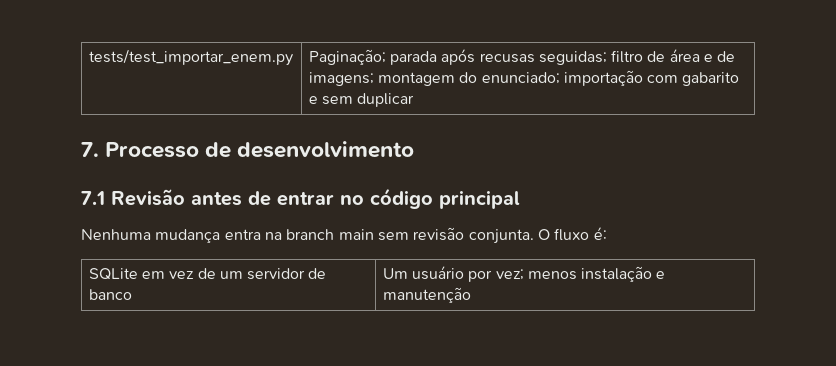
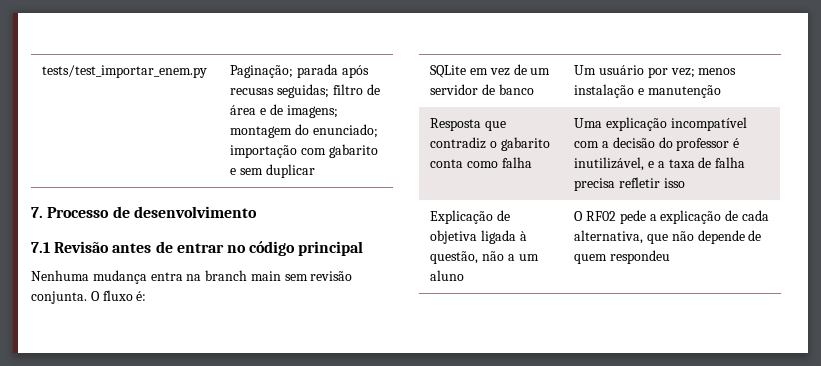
(471, 295) none -> [430,118,506,131] [430,137,550,151] [430,157,532,168] [574,117,747,131] [574,137,740,151] [574,157,746,171] [574,177,685,191] [430,210,510,224] [430,230,527,244] [430,251,539,264] [430,270,465,281] [574,210,769,224] [574,230,762,244] [574,250,670,264] // Resposta que contradiz o gabarito conta como falha | Uma explicação incompatível com a decisão do professor é inutilizável, e a taxa de falha precisa refletir isso // Explicação de objetiva ligada à questão, não a um aluno | O RF02 pede a explicação de cada alternativa, que não depende de quem respondeu

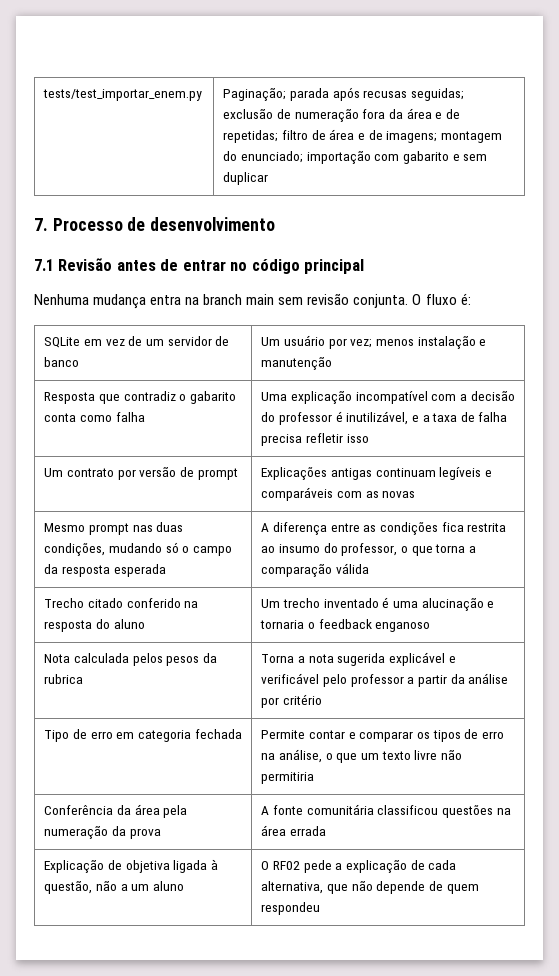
(329, 91) none -> [223,108,460,122] [223,130,279,143] exclusão de numeração fora da área e de repetidas;
(685, 183) none -> [44,466,238,480] [261,466,492,480] [261,487,416,501] [44,522,184,535] [44,542,232,556] [44,564,166,577] [261,521,507,535] [261,543,476,556] [261,563,369,577] [44,598,199,608] [44,619,145,632] [261,597,495,611] [260,619,431,632] [44,653,217,666] [44,674,84,684] [261,652,456,666] [261,673,509,687] [261,694,322,708] [44,729,242,742] [261,729,504,742] [261,749,462,763] [261,772,315,784] [44,804,188,818] [44,825,161,839] [261,804,511,818] [261,825,326,836] // Um contrato por versão de prompt | Explicações antigas continuam legíveis e comparáveis com as novas // Mesmo prompt nas duas condições, mudando só o campo da resposta esperada | A diferença entre as condições fica restrita ao insumo do professor, o que torna a comparação válida // Trecho citado conferido na resposta do aluno | Um trecho inventado é uma alucinação e tornaria o feedback enganoso // Nota calculada pelos pesos da rubrica | Torna a nota sugerida explicável e verificável pelo professor a partir da análise por critério // Tipo de erro em categoria fechada | Permite contar e comparar os tipos de erro na análise, o que um texto livre não permitiria // Conferência da área pela numeração da prova | A fonte comunitária classificou questões na área errada

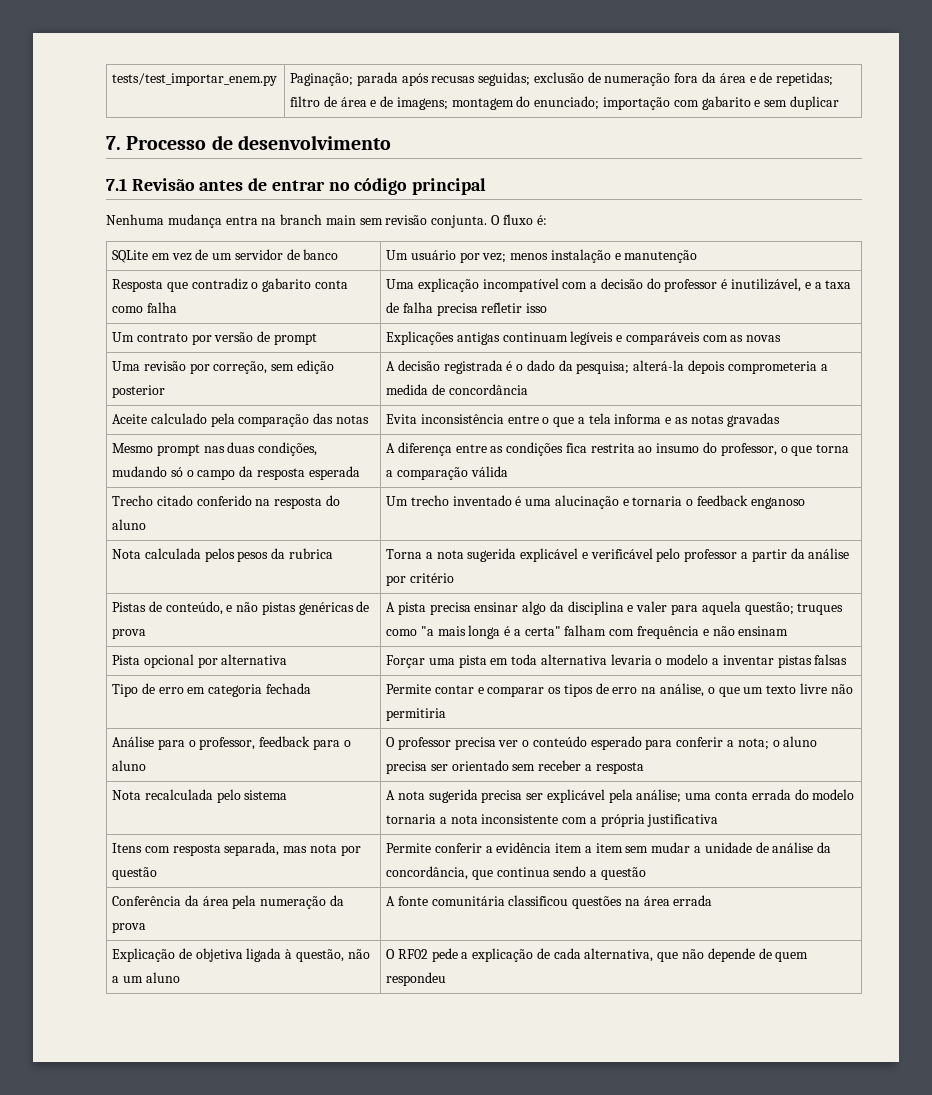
(416, 494) none -> [112,360,334,374] [112,385,166,398] [386,360,828,374] [386,384,528,395] [112,413,369,427] [386,413,780,427] // Uma revisão por correção, sem edição posterior | A decisão registrada é o dado da pesquisa; alterá-la depois comprometeria a medida de concordância // Aceite calculado pela comparação das notas | Evita inconsistência entre o que a tela informa e as notas gravadas
(322, 699) none -> [112,601,370,615] [112,628,147,639] [386,601,844,615] [386,625,789,639] [112,654,288,668] [386,654,848,668] // Pistas de conteúdo, e não pistas genéricas de prova | A pista precisa ensinar algo da disciplina e valer para aquela questão; truques como "a mais longa é a certa" falham com frequência e não ensinam // Pista opcional por alternativa | Forçar uma pista em toda alternativa levaria o modelo a inventar pistas falsas
(315, 778) none -> [112,736,351,750] [112,760,147,771] [386,736,818,750] [386,760,644,774] [112,789,288,803] [386,789,855,803] [386,814,719,827] [112,842,361,856] [112,867,158,880] [386,842,832,853] [386,866,646,880] // Análise para o professor, feedback para o aluno | O professor precisa ver o conteúdo esperado para conferir a nota; o aluno precisa ser orientado sem receber a resposta // Nota recalculada pelo sistema | A nota sugerida precisa ser explicável pela análise; uma conta errada do modelo tornaria a nota inconsistente com a própria justificativa // Itens com resposta separada, mas nota por questão | Permite conferir a evidência item a item sem mudar a unidade de análise da concordância, que continua sendo a questão

